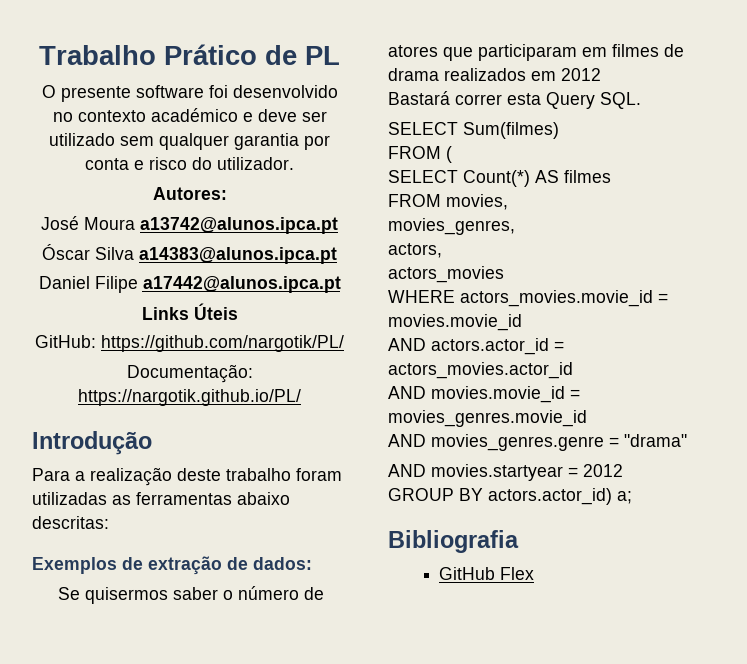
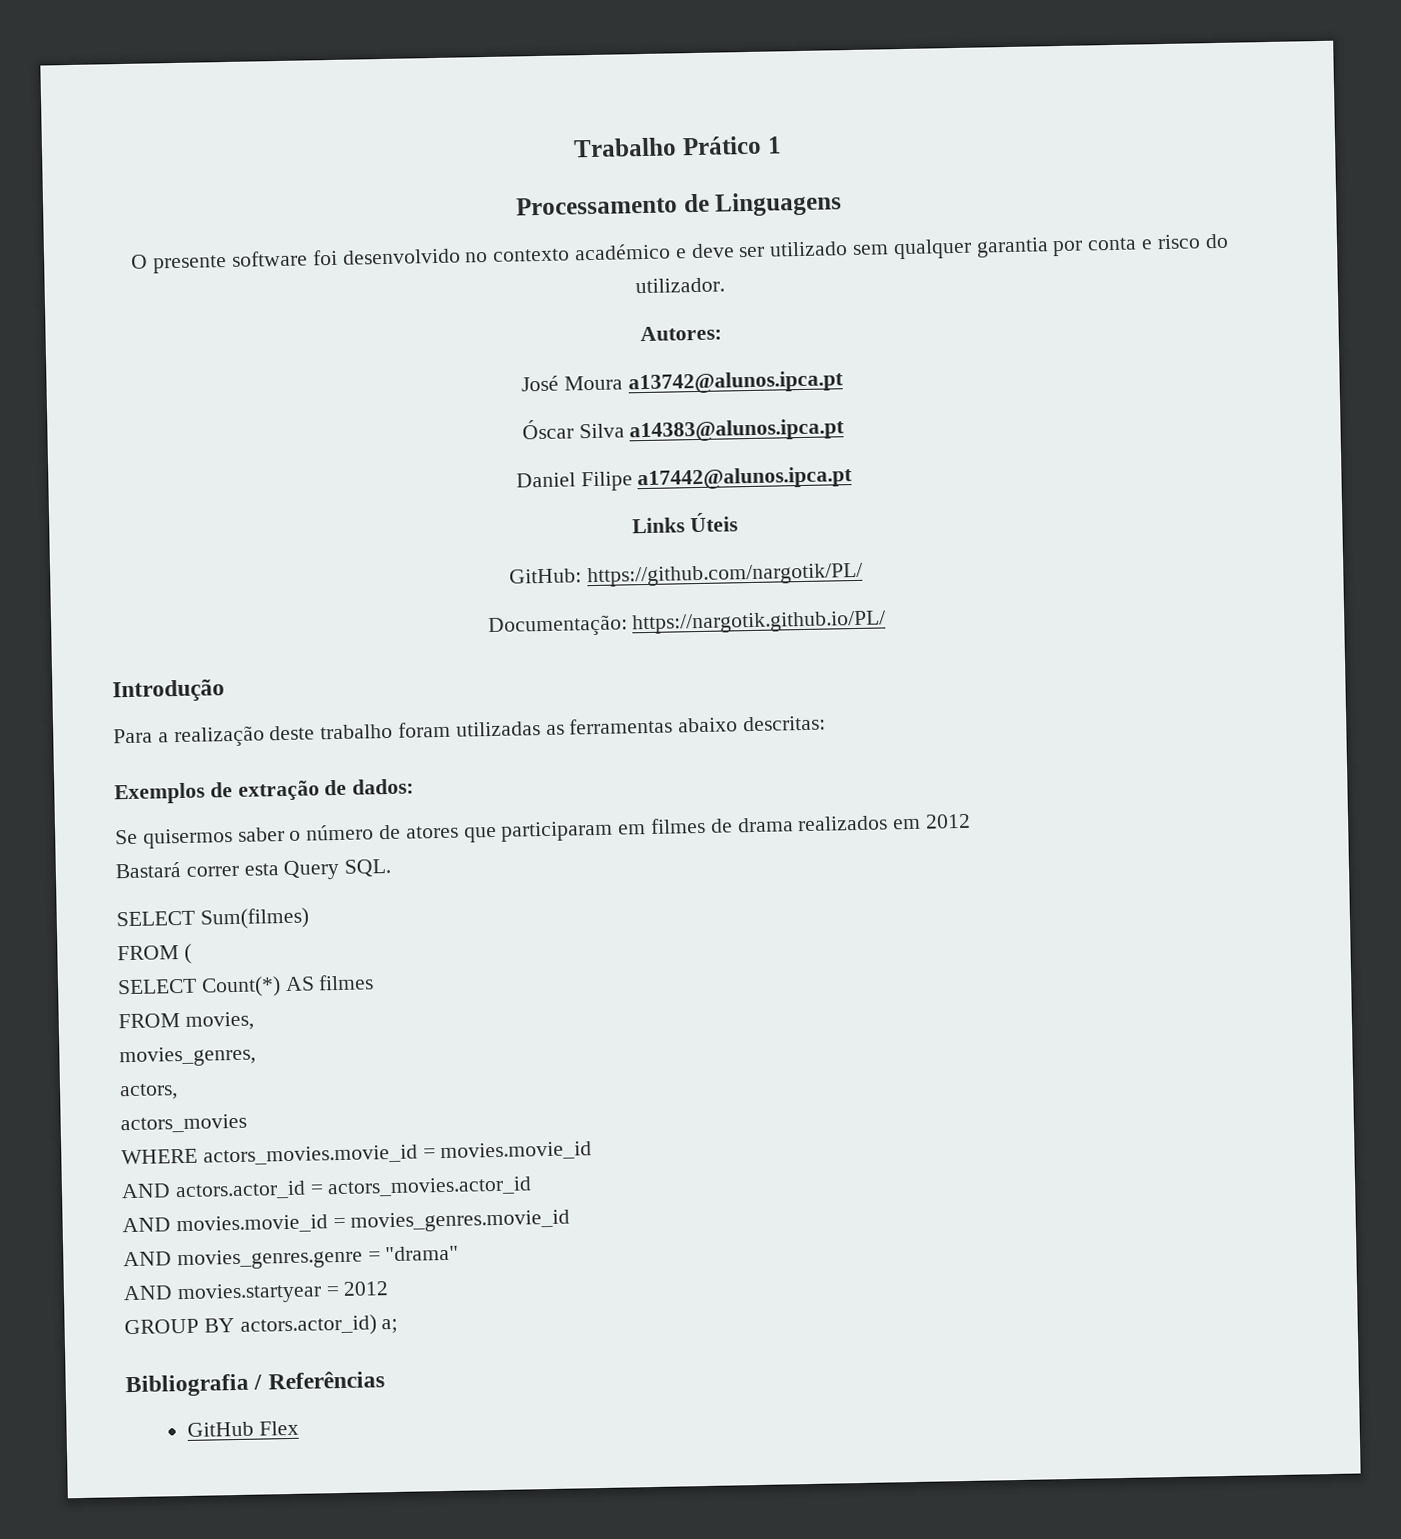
[265,45,340,65] de PL -> [766,136,782,154] [515,191,843,217] 1 // Processamento de Linguagens
(519, 541) none -> [253,1370,385,1390] / Referências

